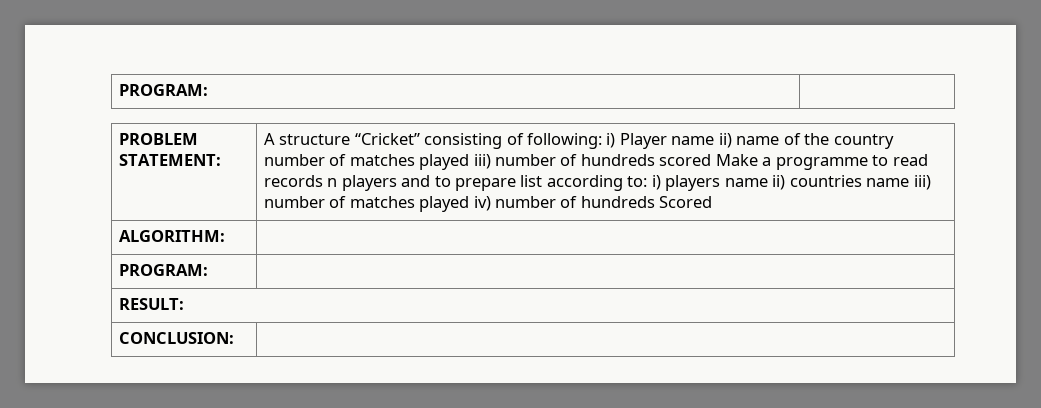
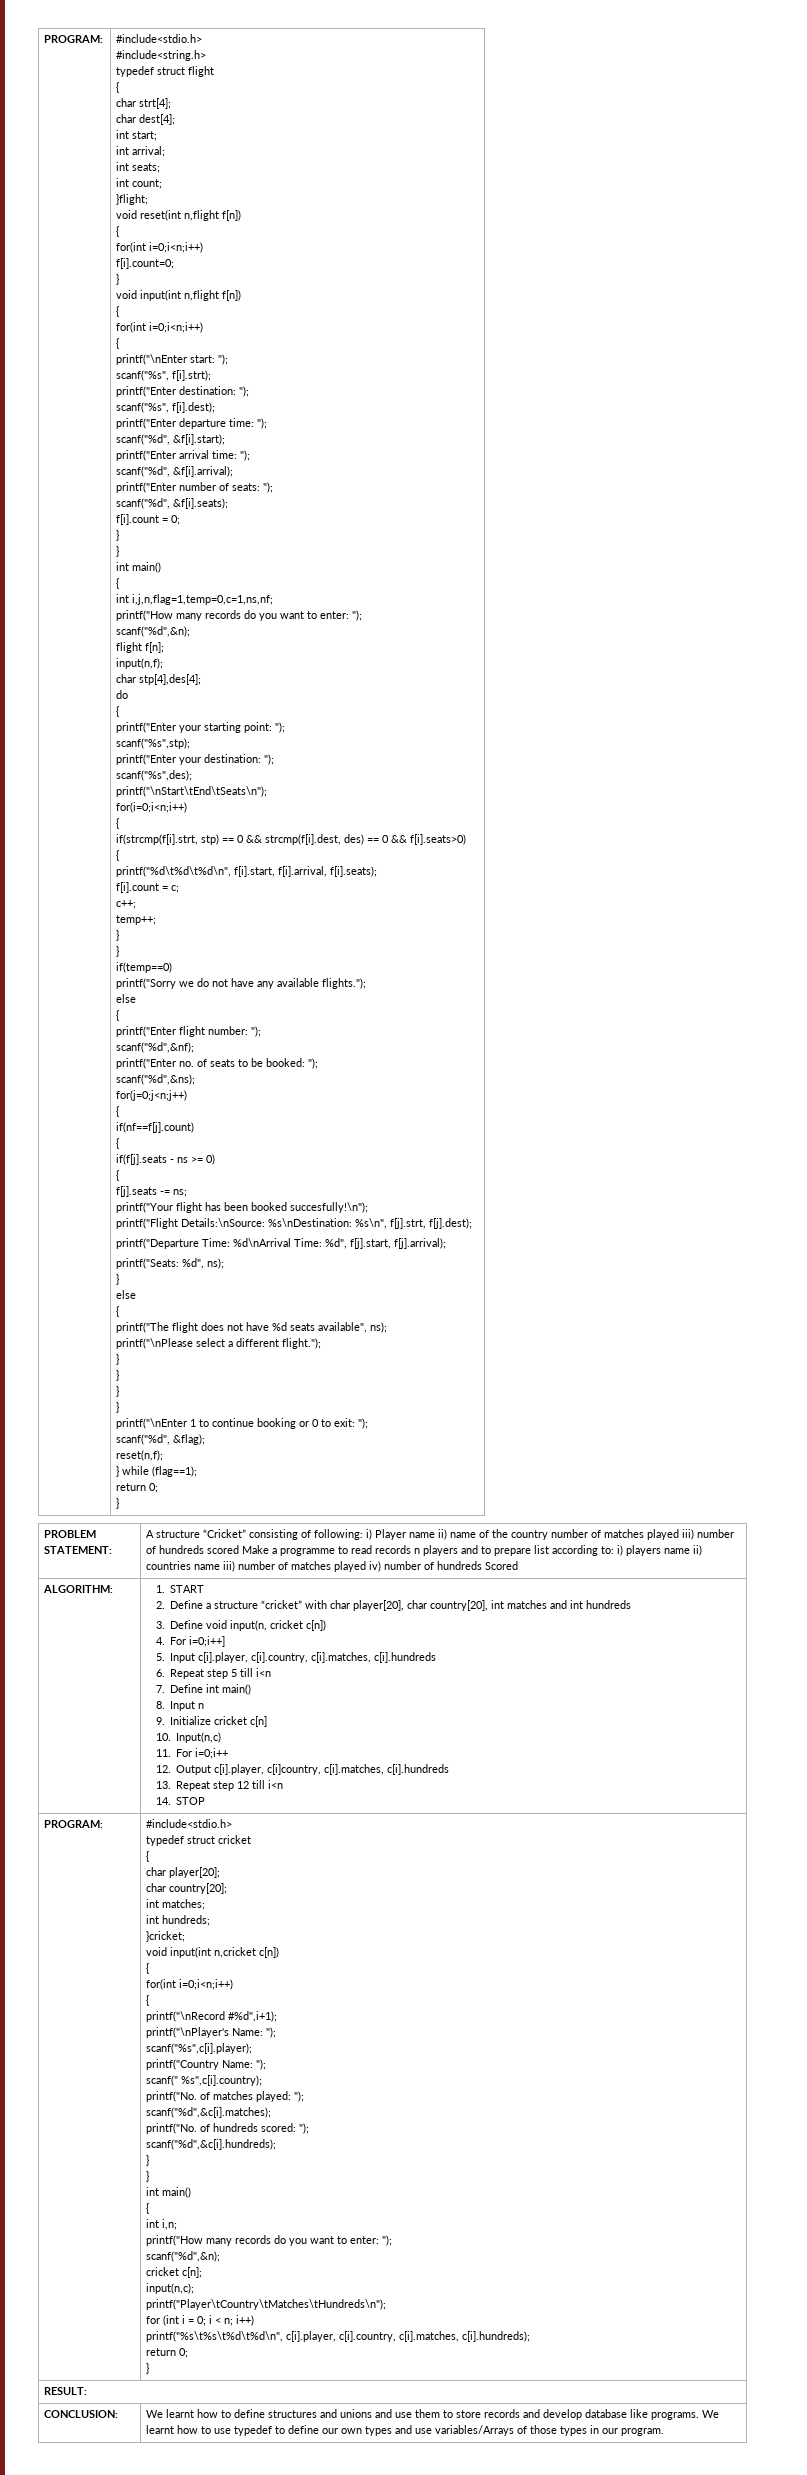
[118,84,208,96] PROGRAM: | -> [44,35,104,43] [116,34,203,43] [116,50,207,61] [116,66,215,77] [116,82,120,93] [116,98,172,109] [116,114,176,125] [116,130,158,141] [116,146,166,157] [116,162,161,173] [116,178,163,189] [116,194,149,205] [116,210,242,221] [116,226,120,237] [116,242,204,253] [116,258,175,269] [116,274,120,285] [116,290,242,301] [116,306,120,317] [116,322,204,333] [116,338,120,349] [116,354,229,365] [116,370,212,381] [116,386,250,397] [116,402,216,413] [116,418,268,429] [116,434,226,445] [116,450,251,461] [116,466,234,477] [116,482,274,493] [116,498,229,509] [116,514,181,525] [116,530,120,541] [116,546,120,557] [116,562,162,573] [116,578,120,589] [116,594,274,605] [116,610,363,621] [116,626,191,637] [116,642,165,653] [116,658,164,669] [116,674,202,685] [116,690,129,699] [116,706,120,717] [116,722,286,733] [116,738,191,749] [116,754,275,765] [116,770,193,781] [116,786,268,797] [116,802,188,813] [116,818,120,829] [116,834,467,845] [116,850,120,861] [116,866,378,877] [116,882,180,893] [116,900,137,909] [116,915,157,925] [116,930,120,941] [116,946,120,957] [116,962,173,973] [116,978,367,989] [116,994,137,1003] [116,1010,120,1021] [116,1026,262,1037] [116,1042,195,1053] [116,1058,319,1069] [116,1074,196,1085] [116,1090,188,1101] [116,1106,120,1117] [116,1122,195,1133] [116,1138,120,1149] [116,1154,216,1165] [116,1170,120,1181] [116,1186,188,1197] [116,1202,369,1213] [116,1218,473,1229] [116,1238,447,1249] [116,1258,225,1269] [116,1274,120,1285] [116,1290,137,1299] [116,1306,120,1317] [116,1322,388,1333] [116,1338,322,1349] [116,1354,120,1365] [116,1370,120,1381] [116,1386,120,1397] [116,1402,120,1413] [116,1418,369,1429] [116,1434,206,1445] [116,1450,164,1461] [116,1466,198,1477] [116,1483,159,1493] [116,1498,120,1509] PROGRAM: | #include<stdio.h> // #include<string.h> // typedef struct flight // { // char strt[4]; // char dest[4]; // int start; // int arrival; // int seats; // int count; // }flight; // void reset(int n,flight f[n]) // { // for(int i=0;i<n;i++) // f[i].count=0; // } // void input(int n,flight f[n]) // { // for(int i=0;i<n;i++) // { // printf("\nEnter start: "); // scanf("%s", f[i].strt); // printf("Enter destination: "); // scanf("%s", f[i].dest); // printf("Enter departure time: "); // scanf("%d", &f[i].start); // printf("Enter arrival time: "); // scanf("%d", &f[i].arrival); // printf("Enter number of seats: "); // scanf("%d", &f[i].seats); // f[i].count = 0; // } // } // int main() // { // int i,j,n,flag=1,temp=0,c=1,ns,nf; // printf("How many records do you want to enter: "); // scanf("%d",&n); // flight f[n]; // input(n,f); // char stp[4],des[4]; // do // { // printf("Enter your starting point: "); // scanf("%s",stp); // printf("Enter your destination: "); // scanf("%s",des); // printf("\nStart\tEnd\tSeats\n"); // for(i=0;i<n;i++) // { // if(strcmp(f[i].strt, stp) == 0 && strcmp(f[i].dest, des) == 0 && f[i].seats>0) // { // printf("%d\t%d\t%d\n", f[i].start, f[i].arrival, f[i].seats); // f[i].count = c; // c++; // temp++; // } // } // if(temp==0) // printf("Sorry we do not have any available flights."); // else // { // printf("Enter flight number: "); // scanf("%d",&nf); // printf("Enter no. of seats to be booked: "); // scanf("%d",&ns); // for(j=0;j<n;j++) // { // if(nf==f[j].count) // { // if(f[j].seats - ns >= 0) // { // f[j].seats -= ns; // printf("Your flight has been booked succesfully!\n"); // printf("Flight Details:\nSource: %s\nDestination: %s\n", f[j].strt, f[j].dest); // printf("Departure Time: %d\nArrival Time: %d", f[j].start, f[j].arrival); // printf("Seats: %d", ns); // } // else // { // printf("The flight does not have %d seats available", ns); // printf("\nPlease select a different flight."); // } // } // } // } // printf("\nEnter 1 to continue booking or 0 to exit: "); // scanf("%d", &flag); // reset(n,f); // } while (flag==1); // return 0; // }
[118,264,208,276] [118,298,184,310] [118,332,234,344] // PROGRAM: | // RESULT: // CONCLUSION: | -> [155,1585,205,1593] [155,1600,632,1611] [155,1620,327,1631] [155,1636,226,1647] [155,1652,437,1663] [155,1668,272,1679] [155,1684,252,1695] [155,1701,205,1711] [155,1716,268,1727] [155,1732,222,1743] [155,1748,229,1759] [155,1764,450,1775] [155,1780,284,1791] [155,1797,206,1805] [44,1820,104,1828] [146,1819,233,1828] [146,1835,252,1846] [146,1851,150,1862] [146,1867,221,1878] [146,1883,228,1894] [146,1899,206,1910] [146,1915,211,1926] [146,1931,186,1942] [146,1947,280,1958] [146,1963,150,1974] [146,1979,234,1990] [146,1995,150,2006] [146,2011,278,2022] [146,2027,277,2038] [146,2043,253,2054] [146,2059,267,2070] [146,2075,263,2086] [146,2091,305,2102] [146,2107,272,2118] [146,2123,310,2134] [146,2139,277,2150] [146,2155,150,2166] [146,2171,150,2182] [146,2187,192,2198] [146,2203,150,2214] [146,2219,178,2230] [146,2235,393,2246] [146,2251,221,2262] [146,2267,203,2278] [146,2283,195,2294] [146,2299,387,2310] [146,2315,255,2326] [146,2331,531,2342] [146,2348,189,2358] [146,2363,150,2374] [44,2387,88,2395] [44,2410,119,2418] [146,2409,720,2420] [146,2425,665,2436] 1. START // 2. Define a structure “cricket” with char player[20], char country[20], int matches and int hundreds // 3. Define void input(n, cricket c[n]) // 4. For i=0;i++] // 5. Input c[i].player, c[i].country, c[i].matches, c[i].hundreds // 6. Repeat step 5 till i<n // 7. Define int main() // 8. Input n // 9. Initialize cricket c[n] // 10. Input(n,c) // 11. For i=0;i++ // 12. Output c[i].player, c[i]country, c[i].matches, c[i].hundreds // 13. Repeat step 12 till i<n // 14. STOP // PROGRAM: | #include<stdio.h> // typedef struct cricket // { // char player[20]; // char country[20]; // int matches; // int hundreds; // }cricket; // void input(int n,cricket c[n]) // { // for(int i=0;i<n;i++) // { // printf("\nRecord #%d",i+1); // printf("\nPlayer's Name: "); // scanf("%s",c[i].player); // printf("Country Name: "); // scanf(" %s",c[i].country); // printf("No. of matches played: "); // scanf("%d",&c[i].matches); // printf("No. of hundreds scored: "); // scanf("%d",&c[i].hundreds); // } // } // int main() // { // int i,n; // printf("How many records do you want to enter: "); // scanf("%d",&n); // cricket c[n]; // input(n,c); // printf("Player\tCountry\tMatches\tHundreds\n"); // for (int i = 0; i < n; i++) // printf("%s\t%s\t%d\t%d\n", c[i].player, c[i].country, c[i].matches, c[i].hundreds); // return 0; // } // RESULT: // CONCLUSION: | We learnt how to define structures and unions and use them to store records and develop database like programs. We learnt how to use typedef to define our own types and use variables/Arrays of those types in our program.

